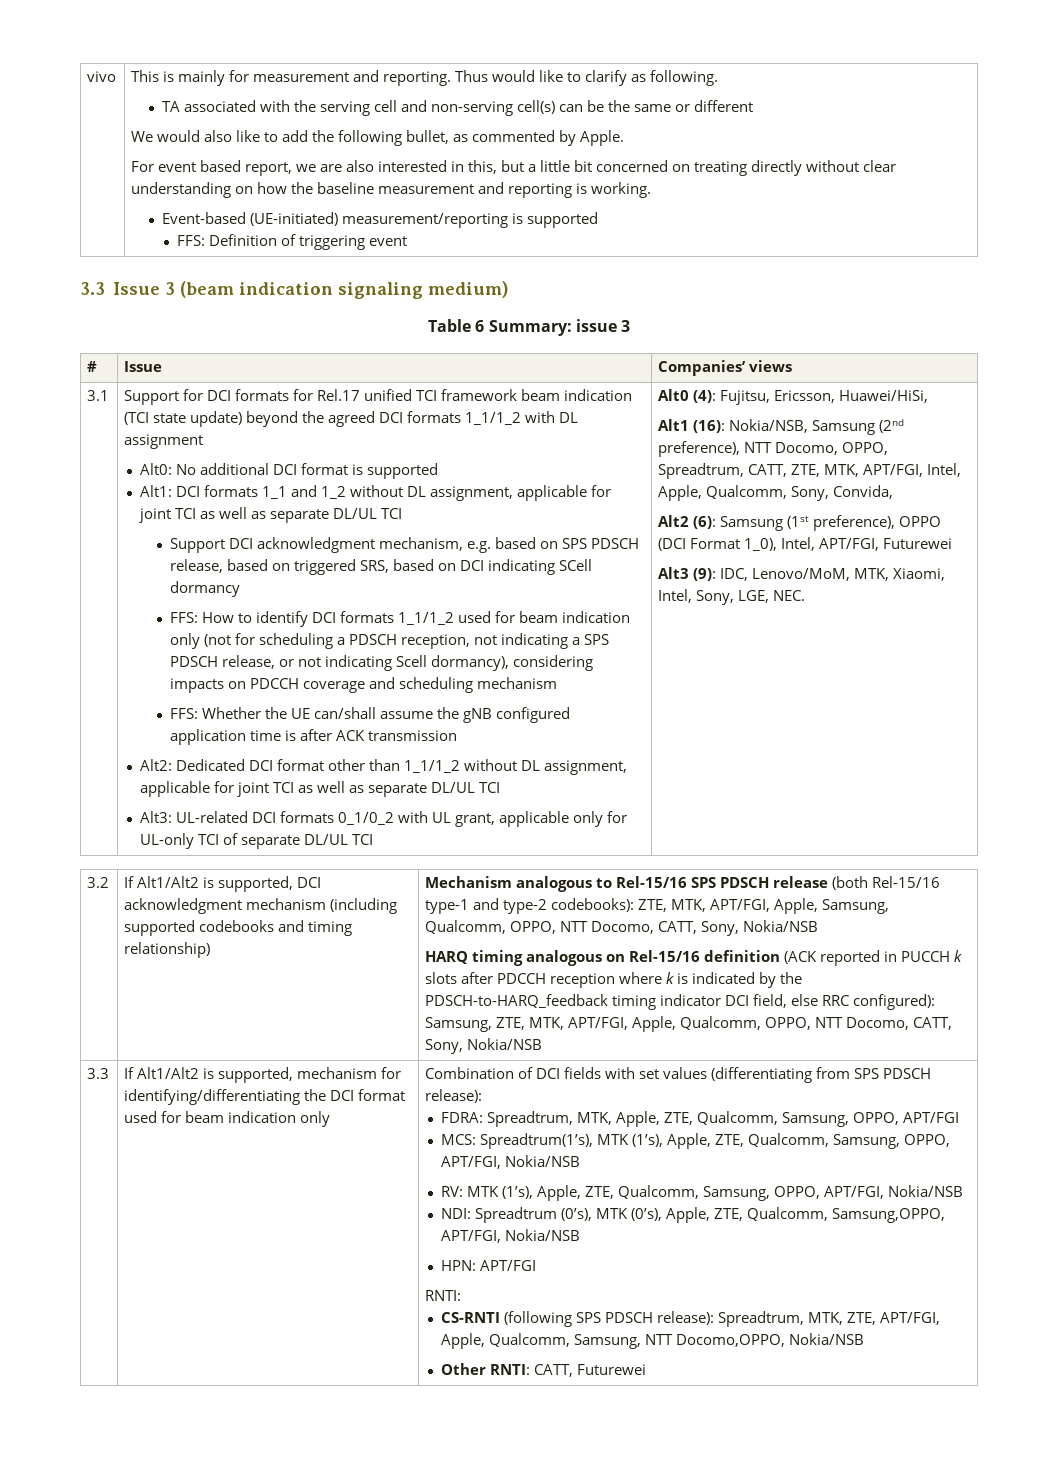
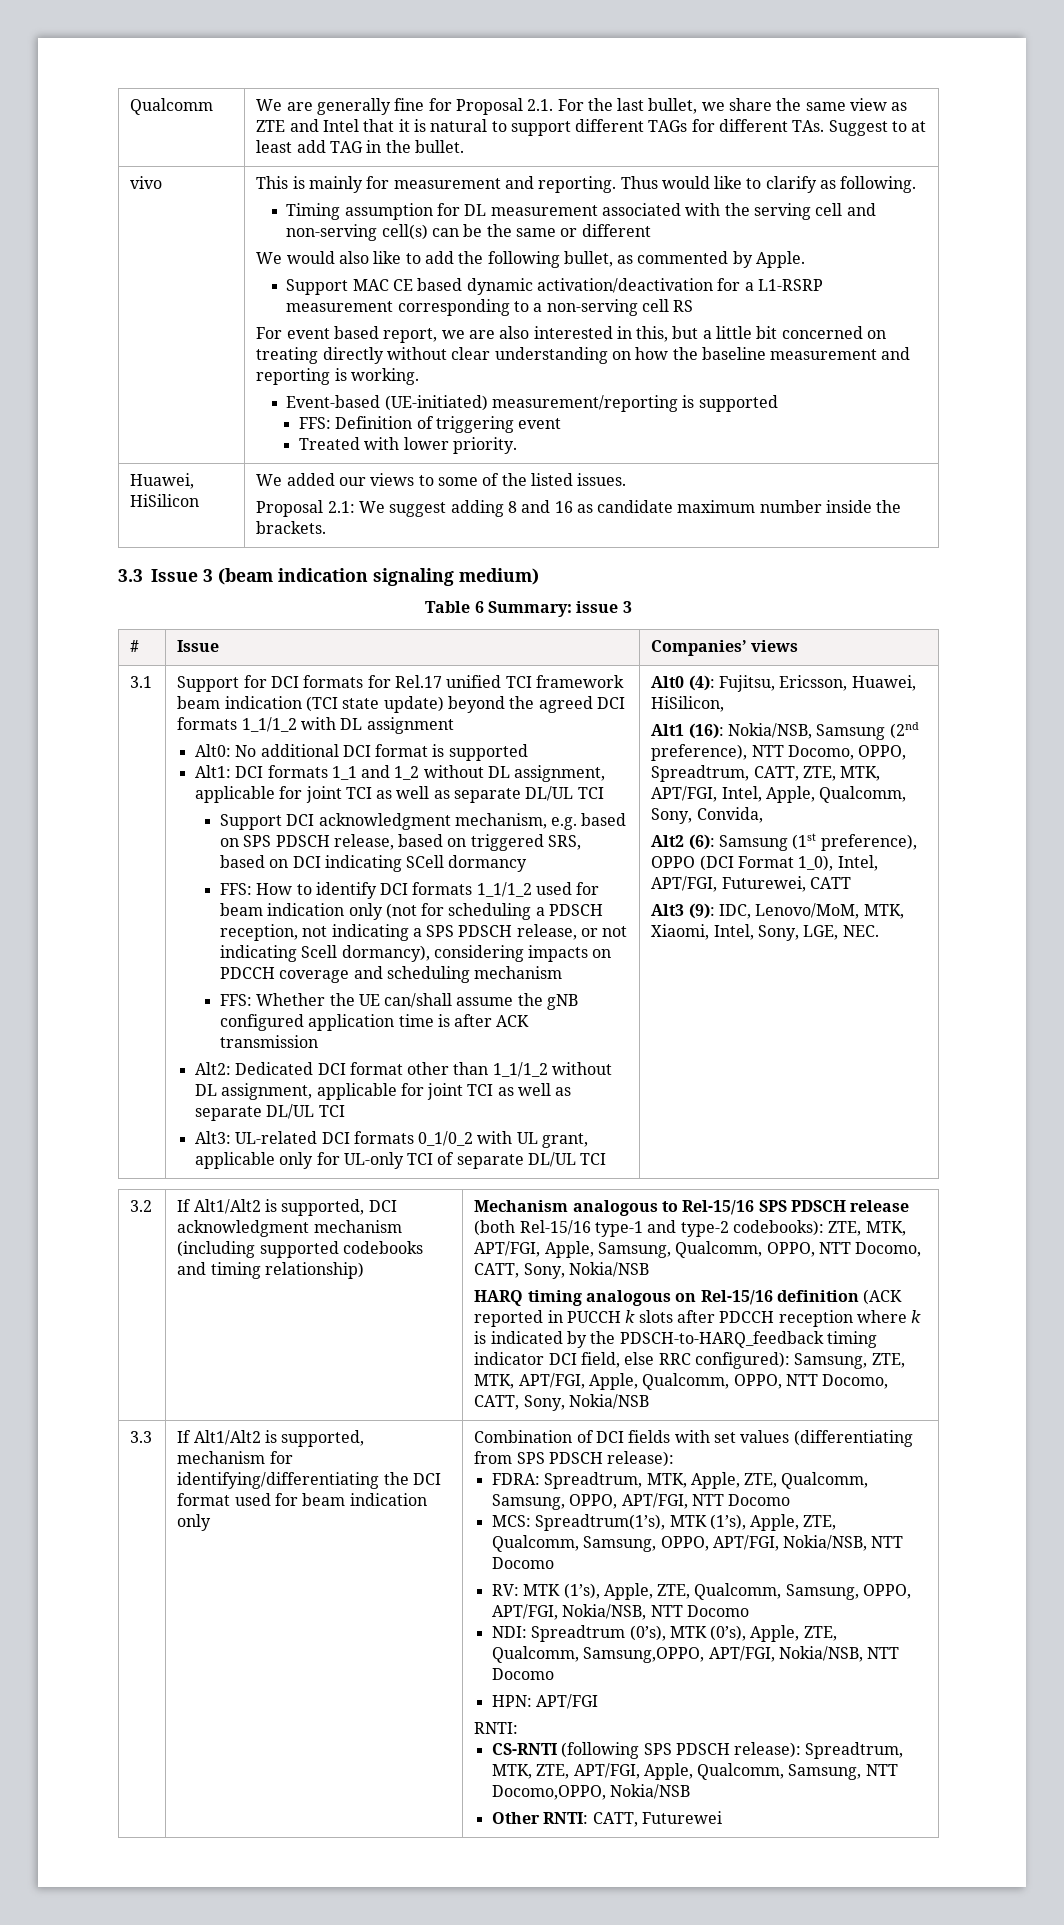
(87, 76) none -> [130,98,214,115] [256,98,908,115] [256,119,927,136] [256,140,464,153] Qualcomm | We are generally fine for Proposal 2.1. For the last bullet, we share the same view as ZTE and Intel that it is natural to support different TAGs for different TAs. Suggest to at least add TAG in the bullet. //
[162,101,181,112] TA -> [286,203,598,220] Timing assumption for DL measurement
(625, 138) none -> [286,278,823,295] [286,299,694,316] // Support MAC CE based dynamic activation/deactivation for a L1-RSRP measurement corresponding to a non-serving cell RS
(407, 241) none -> [298,437,517,454] [130,473,195,489] [130,494,200,507] [256,473,627,486] [256,500,902,517] [256,521,327,534] // Treated with lower priority. // Huawei, HiSilicon | We added our views to some of the listed issues. // Proposal 2.1: We suggest adding 8 and 16 as candidate maximum number inside the brackets.
[839,390,929,403] Huawei/HiSi, -> [851,675,916,691] [651,696,725,712] Huawei, HiSilicon,
[883,538,953,549] Futurewei -> [721,876,851,892] Futurewei, CATT
[903,1112,960,1123] APT/FGI -> [621,1493,791,1509] APT/FGI, NTT Docomo
[505,1155,581,1167] Nokia/NSB -> [783,1535,904,1551] [491,1557,554,1569] Nokia/NSB, NTT Docomo
[888,1185,964,1197] Nokia/NSB -> [562,1604,749,1620] Nokia/NSB, NTT Docomo
[505,1229,581,1241] Nokia/NSB -> [778,1646,900,1662] [491,1668,554,1680] Nokia/NSB, NTT Docomo

